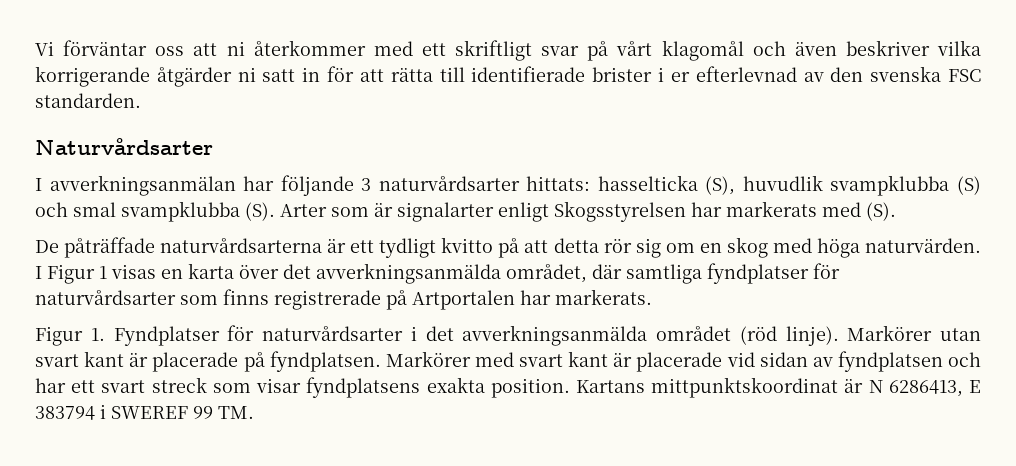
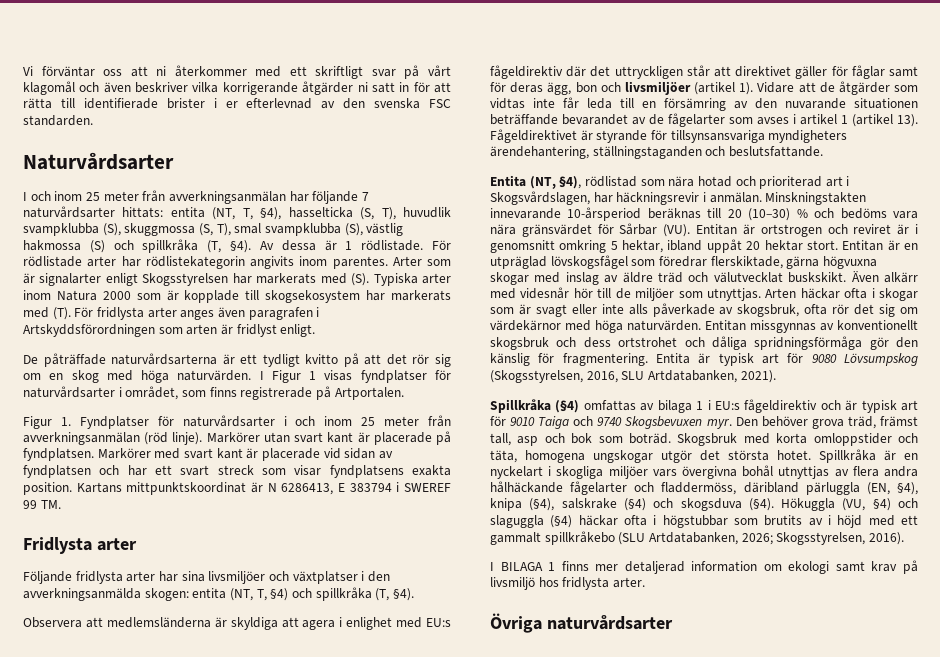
(42, 184) none -> [30,190,166,202] och inom 25 meter från
[361,178,372,191] 3 -> [361,192,369,201] 7
[597,175,981,196] [35,201,275,222] hasselticka (S), huvudlik svampklubba (S) och smal svampklubba (S). -> [170,207,452,220] [23,223,404,236] [23,239,451,253] [23,256,388,269] entita (NT, T, §4), hasselticka (S, T), huvudlik svampklubba (S), skuggmossa (S, T), smal svampklubba (S), västlig hakmossa (S) och spillkråka (T, §4). Av dessa är 1 rödlistade. För rödlistade arter har rödlistekategorin angivits inom parentes.
(896, 211) none -> [373,273,452,286] [23,290,451,303] [23,307,320,320] [23,324,316,337] Typiska arter inom Natura 2000 som är kopplade till skogsekosystem har markerats med (T). För fridlysta arter anges även paragrafen i Artskyddsförordningen som arten är fridlyst enligt.
[553,238,599,253] detta -> [386,354,407,365] det
[161,263,702,284] en karta över det avverkningsanmälda området, där samtliga -> (353, 375) none
(176, 297) none -> [118,386,179,400] i området,
[412,289,652,310] Artportalen har markerats. -> [334,387,404,400] Artportalen.
[425,325,731,346] det avverkningsanmälda området -> [295,415,451,427] [23,432,140,445] och inom 25 meter från avverkningsanmälan
(254, 412) none -> [23,537,137,554] [23,571,390,584] [23,587,414,601] [23,617,451,630] [490,65,918,79] [490,81,918,95] [490,97,918,111] [490,113,918,127] [490,129,848,143] [490,146,823,159] [490,175,850,189] [490,191,867,205] [490,207,919,221] [490,223,918,237] [490,239,918,253] [490,255,877,269] [490,271,918,285] [490,287,918,301] [490,303,918,317] [490,320,918,333] [490,336,918,350] [490,353,918,366] [490,370,776,383] [490,399,918,413] [490,416,918,429] [490,433,918,446] [490,449,918,463] [490,465,918,479] [490,481,918,495] [490,498,918,511] [490,515,918,528] [490,531,904,545] [490,560,918,574] [490,577,645,590] [490,613,673,633] // Fridlysta arter // Följande fridlysta arter har sina livsmiljöer och växtplatser i den avverkningsanmälda skogen: entita (NT, T, §4) och spillkråka (T, §4). // Observera att medlemsländerna är skyldiga att agera i enlighet med EU:s fågeldirektiv där det uttryckligen står att direktivet gäller för fåglar samt för deras ägg, bon och livsmiljöer (artikel 1). Vidare att de åtgärder som vidtas inte får leda till en försämring av den nuvarande situationen beträffande bevarandet av de fågelarter som avses i artikel 1 (artikel 13). Fågeldirektivet är styrande för tillsynsansvariga myndigheters ärendehantering, ställningstaganden och beslutsfattande. // Entita (NT, §4), rödlistad som nära hotad och prioriterad art i Skogsvårdslagen, har häckningsrevir i anmälan. Minskningstakten innevarande 10-årsperiod beräknas till 20 (10–30) % och bedöms vara nära gränsvärdet för Sårbar (VU). Entitan är ortstrogen och reviret är i genomsnitt omkring 5 hektar, ibland uppåt 20 hektar stort. Entitan är en utpräglad lövskogsfågel som föredrar flerskiktade, gärna högvuxna skogar med inslag av äldre träd och välutvecklat buskskikt. Även alkärr med videsnår hör till de miljöer som utnyttjas. Arten häckar ofta i skogar som är svagt eller inte alls påverkade av skogsbruk, ofta rör det sig om värdekärnor med höga naturvärden. Entitan missgynnas av konventionellt skogsbruk och dess ortstrohet och dåliga spridningsförmåga gör den känslig för fragmentering. Entita är typisk art för 9080 Lövsumpskog (Skogsstyrelsen, 2016, SLU Artdatabanken, 2021). // Spillkråka (§4) omfattas av bilaga 1 i EU:s fågeldirektiv och är typisk art för 9010 Taiga och 9740 Skogsbevuxen myr. Den behöver grova träd, främst tall, asp och bok som boträd. Skogsbruk med korta omloppstider och täta, homogena ungskogar utgör det största hotet. Spillkråka är en nyckelart i skogliga miljöer vars övergivna bohål utnyttjas av flera andra hålhäckande fågelarter och fladdermöss, däribland pärluggla (EN, §4), knipa (§4), salskrake (§4) och skogsduva (§4). Hökuggla (VU, §4) och slaguggla (§4) häckar ofta i högstubbar som brutits av i höjd med ett gammalt spillkråkebo (SLU Artdatabanken, 2026; Skogsstyrelsen, 2016). // I BILAGA 1 finns mer detaljerad information om ekologi samt krav på livsmiljö hos fridlysta arter. // Övriga naturvårdsarter

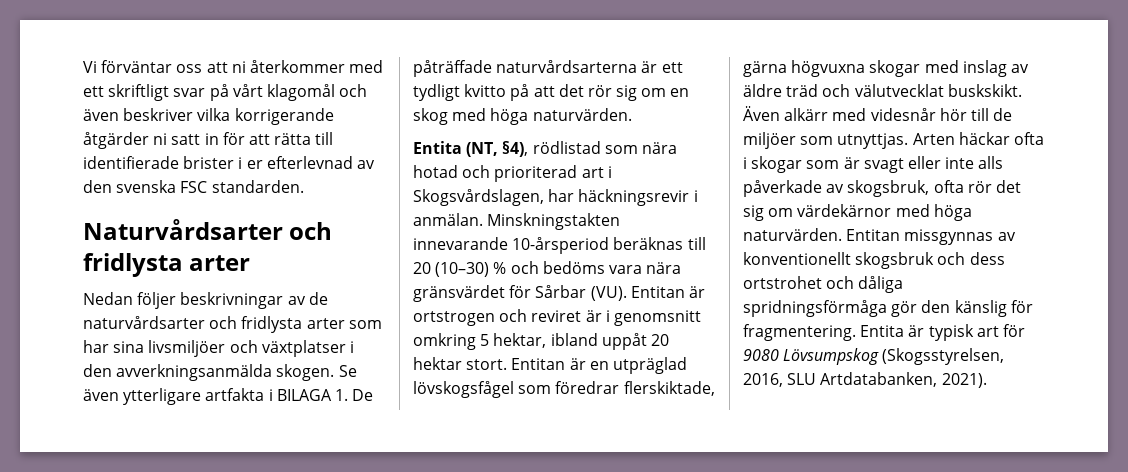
[23,190,369,204] [23,206,452,220] [23,223,404,236] [23,239,451,253] [23,256,451,269] [23,273,452,286] [23,290,451,303] [23,307,320,320] [23,324,316,337] // I och inom 25 meter från avverkningsanmälan har följande 7 naturvårdsarter hittats: entita (NT, T, §4), hasselticka (S, T), huvudlik svampklubba (S), skuggmossa (S, T), smal svampklubba (S), västlig hakmossa (S) och spillkråka (T, §4). Av dessa är 1 rödlistade. För rödlistade arter har rödlistekategorin angivits inom parentes. Arter som är signalarter enligt Skogsstyrelsen har markerats med (S). Typiska arter inom Natura 2000 som är kopplade till skogsekosystem har markerats med (T). För fridlysta arter anges även paragrafen i Artskyddsförordningen som arten är fridlyst enligt. // -> [289,222,333,240] [83,253,251,277] [83,292,328,309] [83,316,382,333] [83,340,354,357] [83,364,357,381] [83,388,348,405] och fridlysta arter // Nedan följer beskrivningar av de naturvårdsarter och fridlysta arter som har sina livsmiljöer och växtplatser i den avverkningsanmälda skogen. Se även ytterligare artfakta i BILAGA 1.
[259,370,451,383] [23,386,404,400] [23,415,451,429] [23,431,452,445] [23,448,393,461] [23,465,451,478] [23,482,452,495] [23,500,61,509] [23,537,137,554] [23,571,390,584] [23,587,414,601] [23,617,451,630] [490,65,918,79] [490,81,918,95] [490,97,918,111] [490,113,918,127] [490,129,848,143] [490,146,823,159] I Figur 1 visas fyndplatser för naturvårdsarter i området, som finns registrerade på Artportalen. // Figur 1. Fyndplatser för naturvårdsarter i och inom 25 meter från avverkningsanmälan (röd linje). Markörer utan svart kant är placerade på fyndplatsen. Markörer med svart kant är placerade vid sidan av fyndplatsen och har ett svart streck som visar fyndplatsens exakta position. Kartans mittpunktskoordinat är N 6286413, E 383794 i SWEREF 99 TM. // Fridlysta arter // Följande fridlysta arter har sina livsmiljöer och växtplatser i den avverkningsanmälda skogen: entita (NT, T, §4) och spillkråka (T, §4). // Observera att medlemsländerna är skyldiga att agera i enlighet med EU:s fågeldirektiv där det uttryckligen står att direktivet gäller för fåglar samt för deras ägg, bon och livsmiljöer (artikel 1). Vidare att de åtgärder som vidtas inte får leda till en försämring av den nuvarande situationen beträffande bevarandet av de fågelarter som avses i artikel 1 (artikel 13). Fågeldirektivet är styrande för tillsynsansvariga myndigheters ärendehantering, ställningstaganden och beslutsfattande. -> (632, 114) none
[490,399,918,413] [490,416,918,429] [490,433,918,446] [490,449,918,463] [490,465,918,479] [490,481,918,495] [490,498,918,511] [490,515,918,528] [490,531,904,545] [490,560,918,574] [490,577,645,590] [490,613,673,633] // Spillkråka (§4) omfattas av bilaga 1 i EU:s fågeldirektiv och är typisk art för 9010 Taiga och 9740 Skogsbevuxen myr. Den behöver grova träd, främst tall, asp och bok som boträd. Skogsbruk med korta omloppstider och täta, homogena ungskogar utgör det största hotet. Spillkråka är en nyckelart i skogliga miljöer vars övergivna bohål utnyttjas av flera andra hålhäckande fågelarter och fladdermöss, däribland pärluggla (EN, §4), knipa (§4), salskrake (§4) och skogsduva (§4). Hökuggla (VU, §4) och slaguggla (§4) häckar ofta i högstubbar som brutits av i höjd med ett gammalt spillkråkebo (SLU Artdatabanken, 2026; Skogsstyrelsen, 2016). // I BILAGA 1 finns mer detaljerad information om ekologi samt krav på livsmiljö hos fridlysta arter. // Övriga naturvårdsarter -> (987, 380) none

